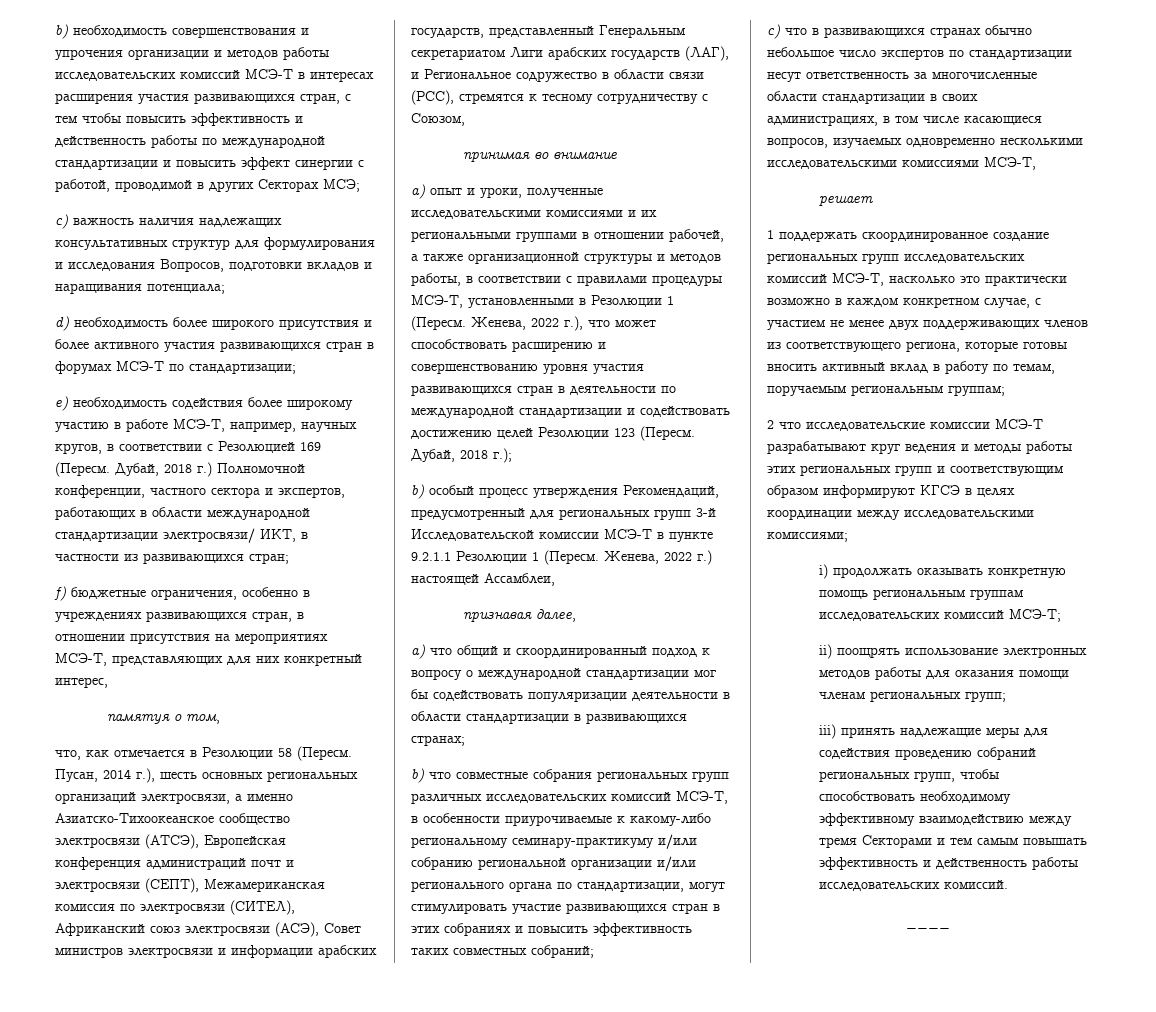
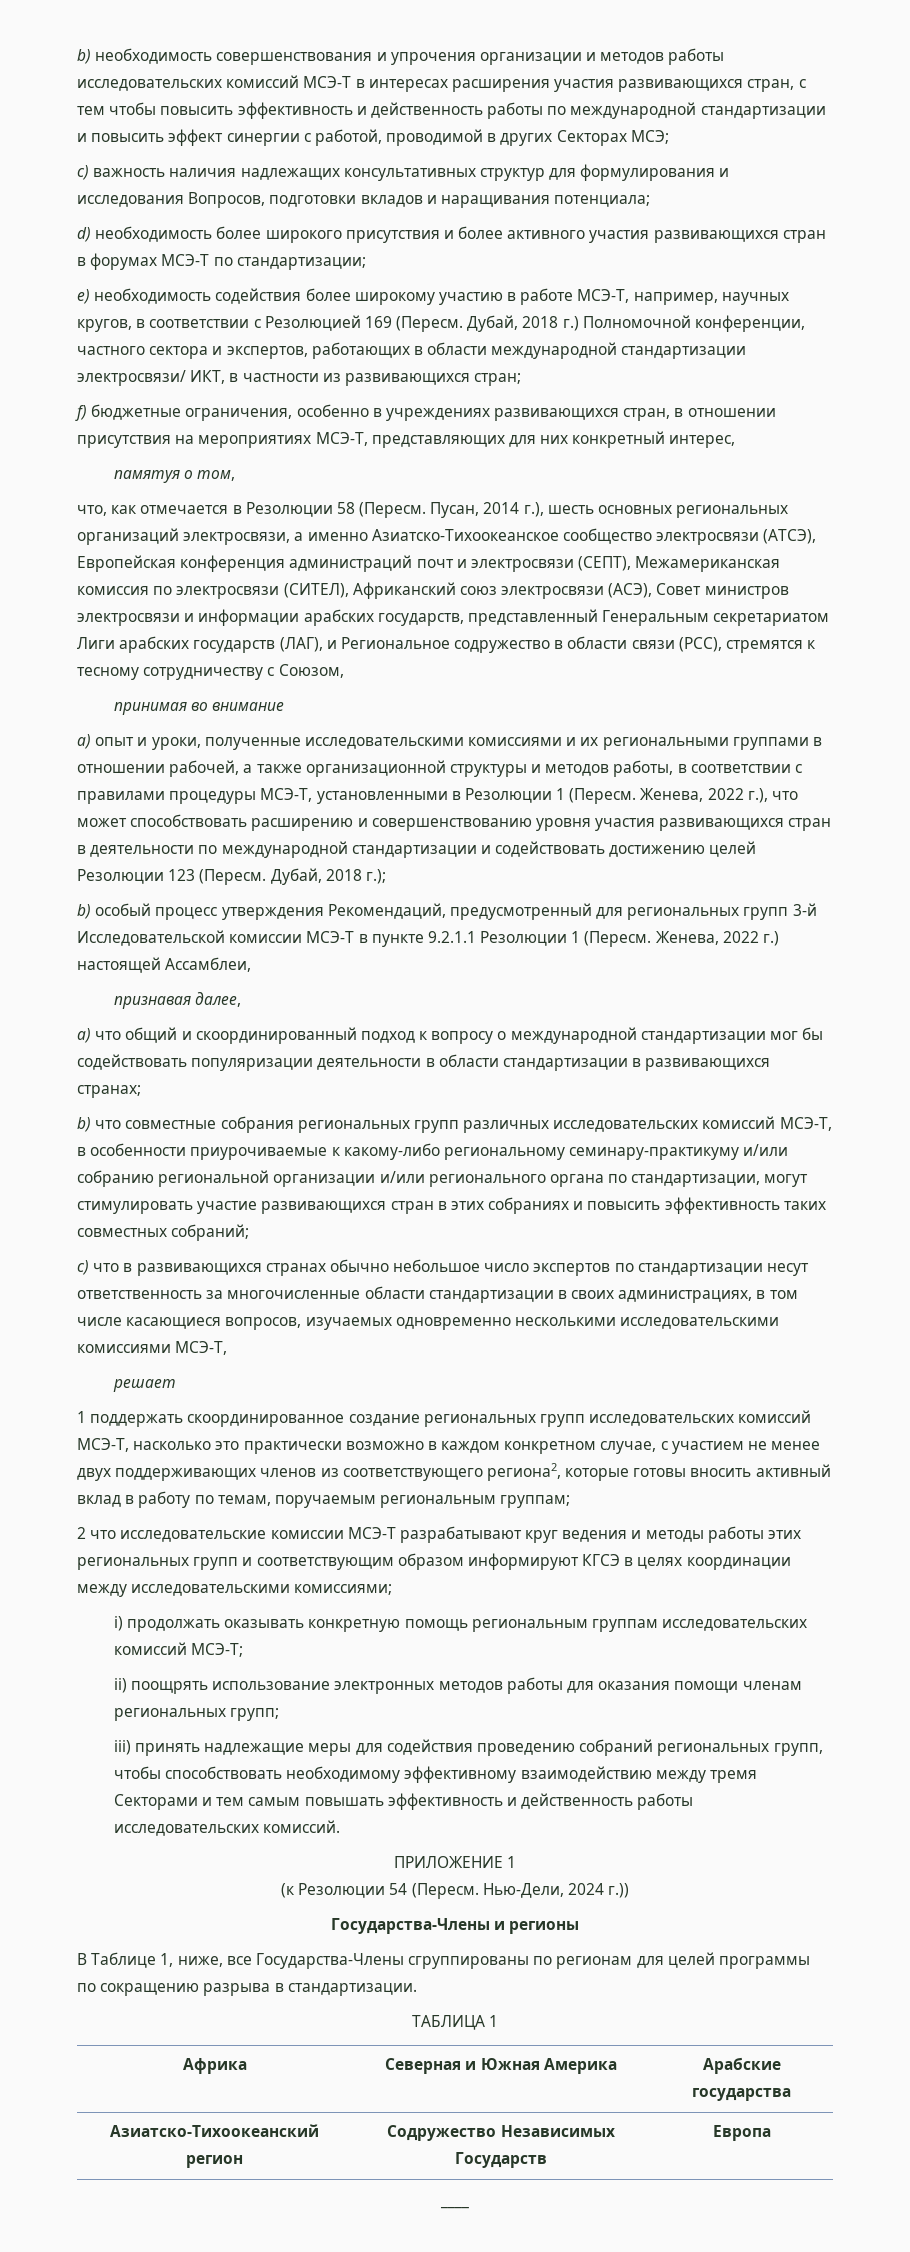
[906,341,960,352] региона, -> [486,1463,561,1481] региона2,
(1009, 884) none -> [393,1856,517,1868] [280,1883,630,1899] [330,1918,580,1934] [77,1952,811,1969] [77,1983,417,1996] [411,2015,499,2030] [182,2058,247,2074] [385,2058,617,2074] [702,2057,781,2074] [692,2088,791,2101] [109,2124,319,2137] [186,2155,243,2168] [387,2125,615,2141] [454,2152,547,2168] [712,2125,771,2141] // ПРИЛОЖЕНИЕ 1 // (к Резолюции 54 (Пересм. Нью-Дели, 2024 г.)) // Государства-Члены и регионы // В Таблице 1, ниже, все Государства-Члены сгруппированы по регионам для целей программы по сокращению разрыва в стандартизации. // ТАБЛИЦА 1 // Африка | Северная и Южная Америка | Арабские государства // Азиатско-Тихоокеанский регион | Содружество Независимых Государств | Европа

